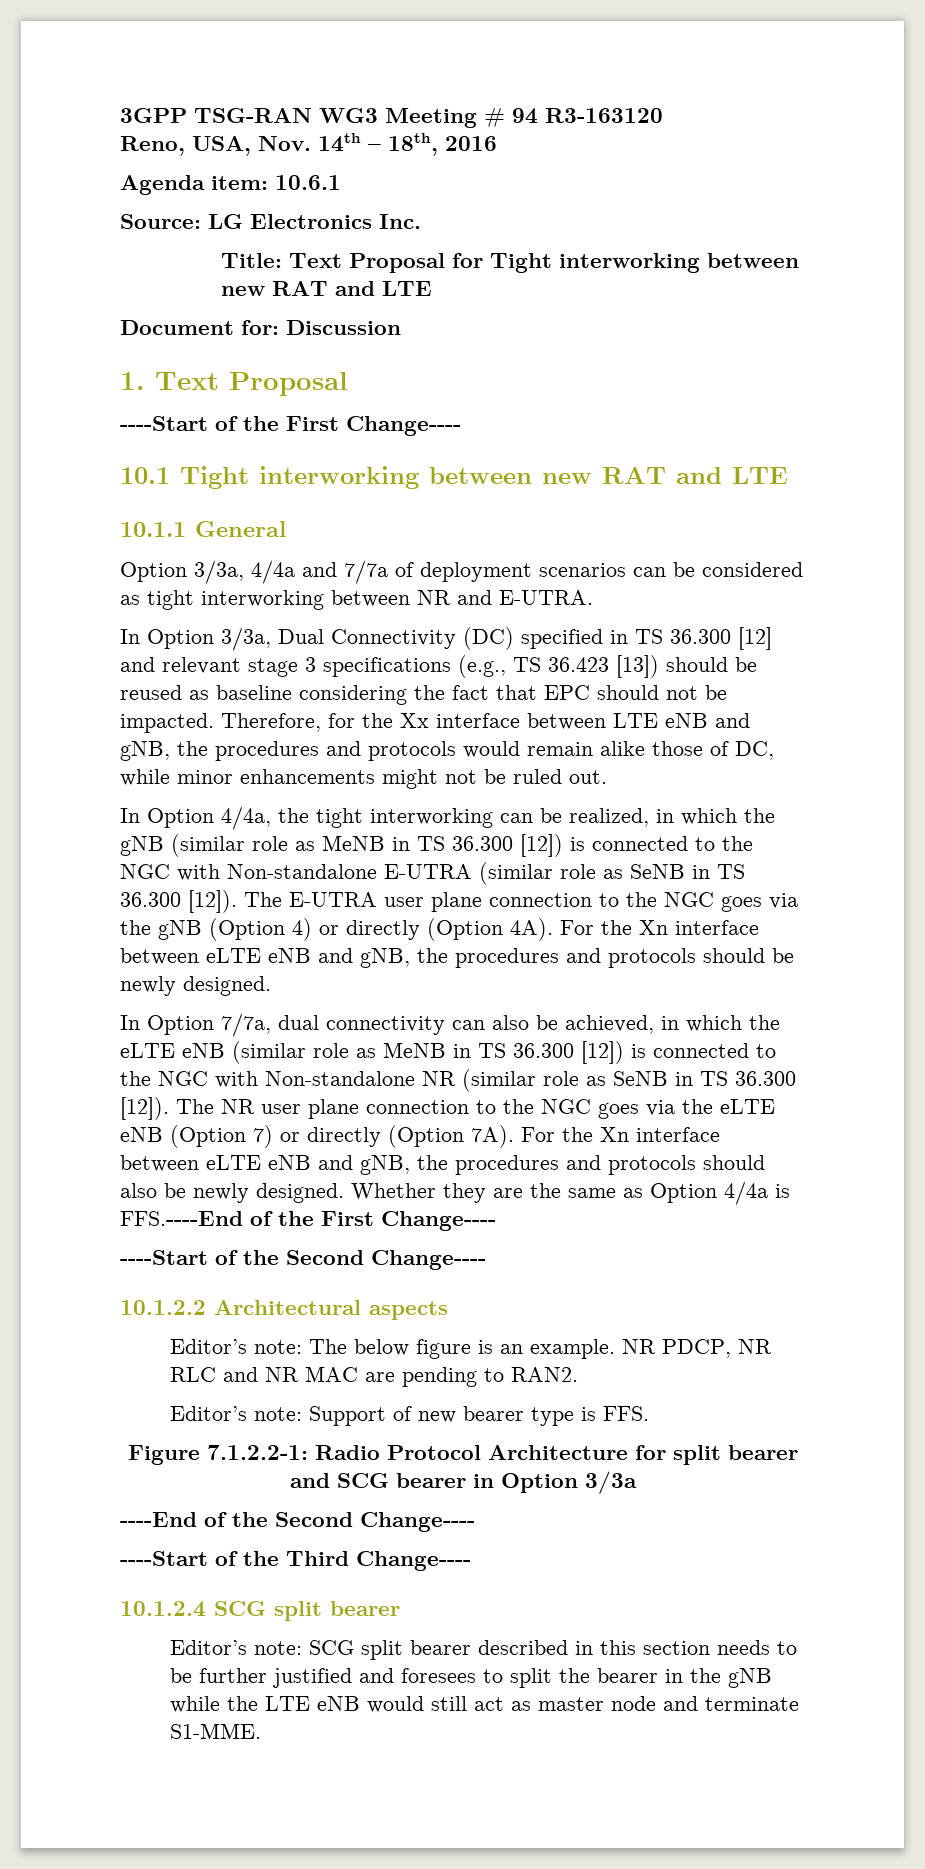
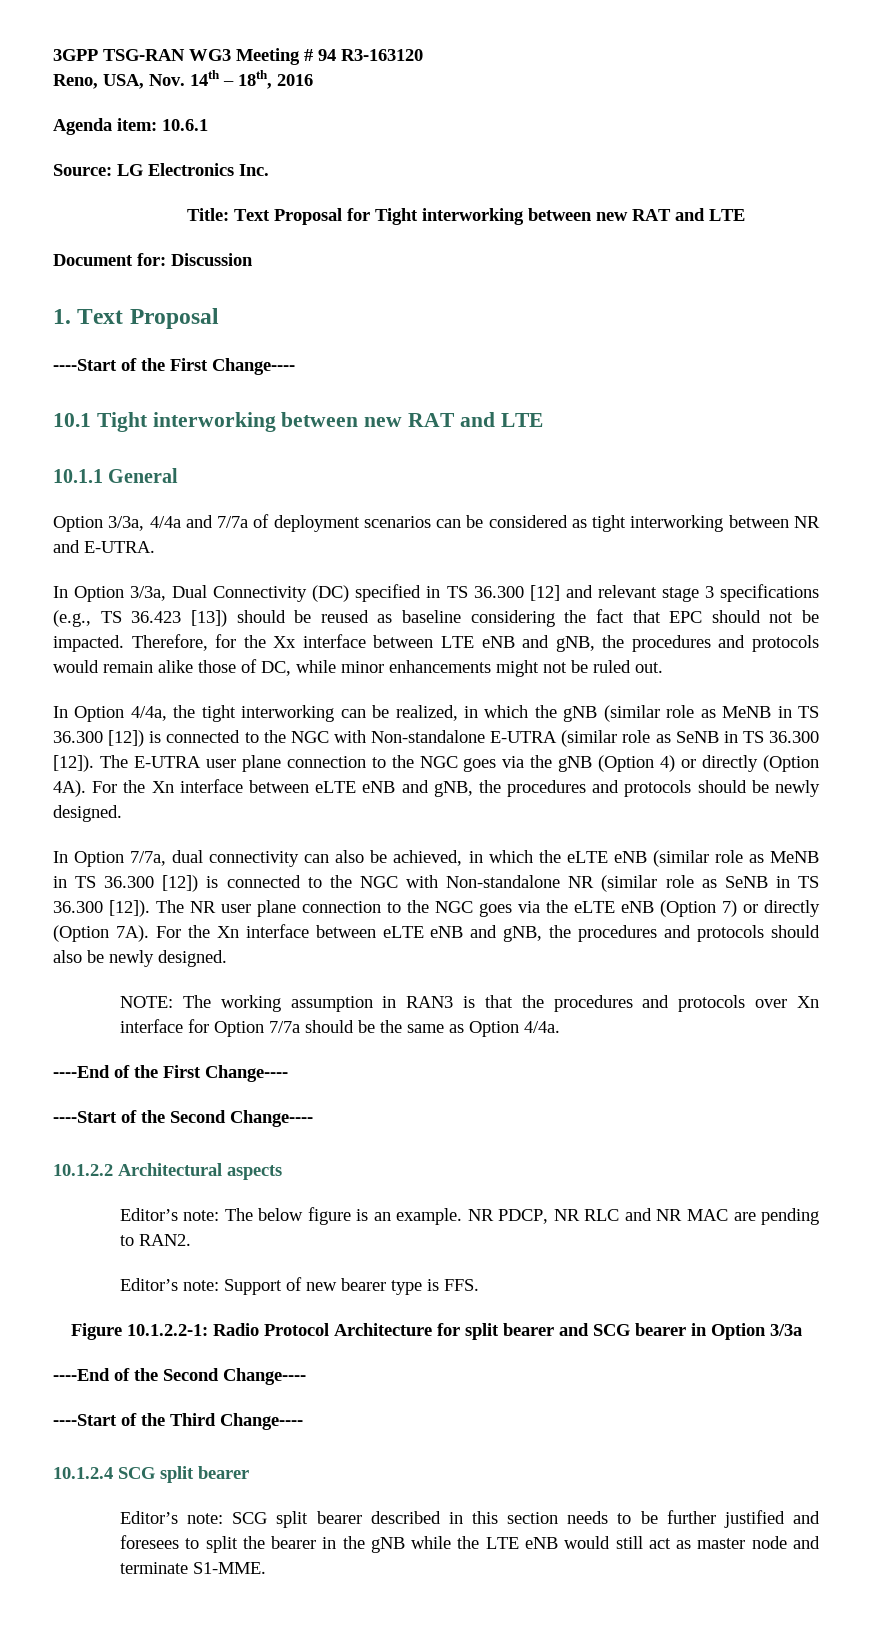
[351,1183,523,1203] Whether they are -> [119,995,820,1012] [119,1019,375,1037] // NOTE: The working assumption in RAN3 is that the procedures and protocols over Xn interface for Option 7/7a should be
[724,1181,790,1205] [120,1211,243,1226] 4/4a is FFS.----End -> [523,1021,560,1033] [53,1065,110,1078] 4/4a. // ----End
[206,1445,308,1460] 7.1.2.2-1: -> [126,1324,208,1336] 10.1.2.2-1:

